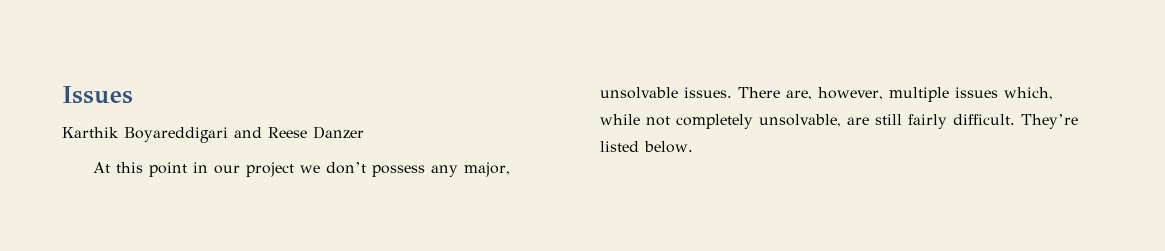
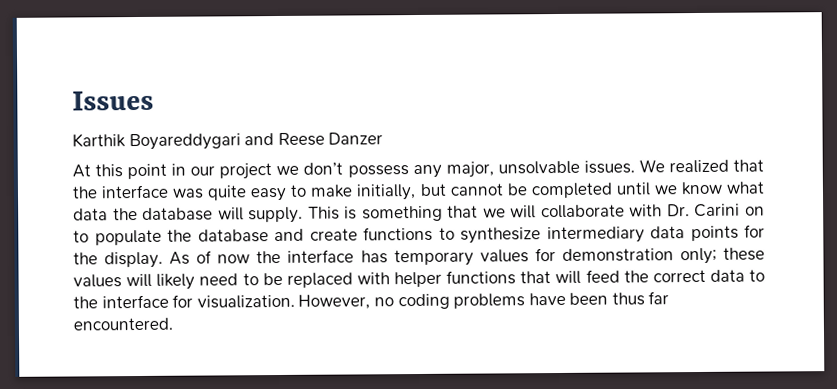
[124,127,228,143] Boyareddigari -> [128,133,241,151] Boyareddygari
[738,87,1053,102] [600,114,1078,129] [600,141,693,153] There are, however, multiple issues which, while not completely unsolvable, are still fairly difficult. They’re listed below. -> [638,159,765,174] [72,181,766,202] [73,203,765,224] [73,224,765,246] [73,247,765,269] [73,269,765,290] [73,291,670,310] [73,317,173,331] We realized that the interface was quite easy to make initially, but cannot be completed until we know what data the database will supply. This is something that we will collaborate with Dr. Carini on to populate the database and create functions to synthesize intermediary data points for the display. As of now the interface has temporary values for demonstration only; these values will likely need to be replaced with helper functions that will feed the correct data to the interface for visualization. However, no coding problems have been thus far encountered.

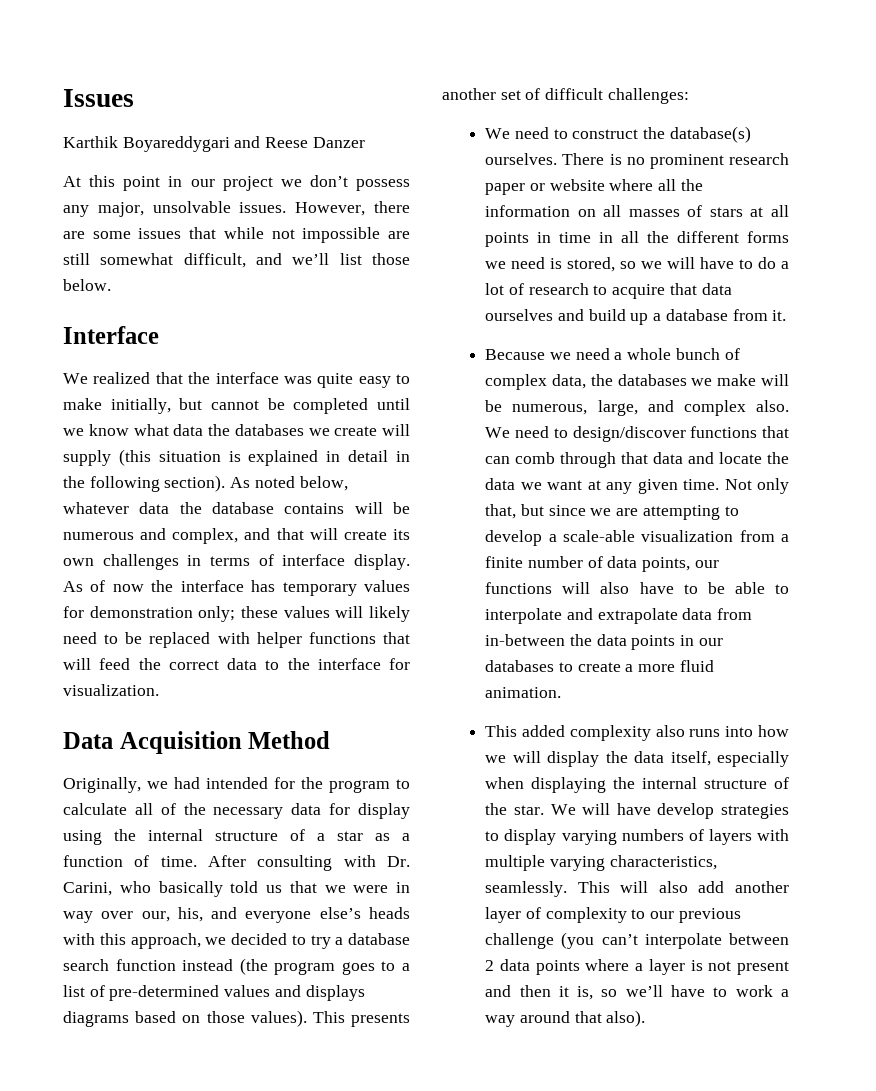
(635, 167) none -> [295,201,411,216] [63,227,411,243] [63,253,410,268] [63,279,111,291] [63,326,159,344] However, there are some issues that while not impossible are still somewhat difficult, and we’ll list those below. // Interface //
[142,203,765,224] [73,224,765,246] [73,252,98,265] database will supply. This is something that we will collaborate with Dr. Carini on to populate the database and create functions to synthesize intermediary data points for the -> [234,424,410,436] [63,449,410,466] [63,475,348,492] [63,502,410,514] [63,528,410,544] [63,554,346,570] databases we create will supply (this situation is explained in detail in the following section). As noted below, whatever data the database contains will be numerous and complex, and that will create its own challenges in terms of interface
[298,291,670,310] [73,317,173,331] However, no coding problems have been thus far encountered. -> [63,731,331,754] [63,777,410,793] [63,803,410,819] [63,829,410,845] [63,855,410,871] [63,881,410,897] [63,907,410,923] [63,933,410,949] [63,958,410,975] [63,985,365,1001] [63,1010,410,1027] [442,88,689,104] [485,126,751,143] [485,153,789,169] [485,179,703,195] [485,205,789,217] [485,231,790,247] [485,257,789,272] [485,283,732,299] [485,309,787,325] [485,348,740,360] [485,374,789,390] [485,400,789,416] [485,426,789,442] [485,452,790,468] [485,478,789,494] [485,504,739,520] [485,530,789,546] [485,556,719,572] [485,582,789,594] [485,608,753,624] [485,634,723,650] [485,660,714,672] [485,687,562,698] [485,725,789,741] [485,751,789,767] [485,777,789,793] [485,803,789,819] [485,829,789,845] [485,855,717,871] [485,881,789,897] [485,907,741,923] [485,932,789,949] [485,959,789,975] [485,985,789,1000] [485,1010,646,1027] // Data Acquisition Method // Originally, we had intended for the program to calculate all of the necessary data for display using the internal structure of a star as a function of time. After consulting with Dr. Carini, who basically told us that we were in way over our, his, and everyone else’s heads with this approach, we decided to try a database search function instead (the program goes to a list of pre-determined values and displays diagrams based on those values). This presents another set of difficult challenges: // We need to construct the database(s) ourselves. There is no prominent research paper or website where all the information on all masses of stars at all points in time in all the different forms we need is stored, so we will have to do a lot of research to acquire that data ourselves and build up a database from it. // Because we need a whole bunch of complex data, the databases we make will be numerous, large, and complex also. We need to design/discover functions that can comb through that data and locate the data we want at any given time. Not only that, but since we are attempting to develop a scale-able visualization from a finite number of data points, our functions will also have to be able to interpolate and extrapolate data from in-between the data points in our databases to create a more fluid animation. // This added complexity also runs into how we will display the data itself, especially when displaying the internal structure of the star. We will have develop strategies to display varying numbers of layers with multiple varying characteristics, seamlessly. This will also add another layer of complexity to our previous challenge (you can’t interpolate between 2 data points where a layer is not present and then it is, so we’ll have to work a way around that also).

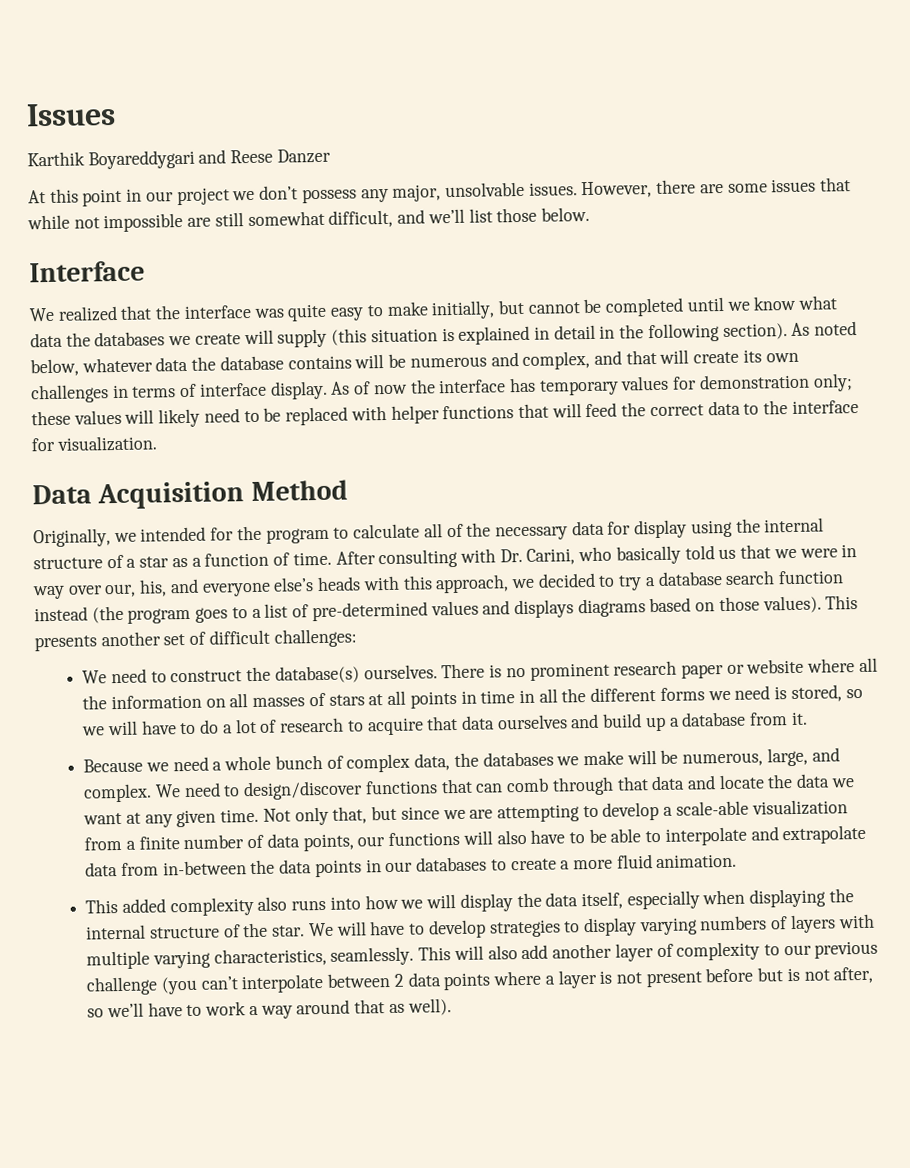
[174,777,200,789] had -> (137, 537) none
[683,400,789,416] complex also. -> [83,783,153,803] complex.
(651, 809) none -> [409,923,426,935] to
[485,985,594,1000] and then it is, -> [705,966,874,984] before but is not after,
[606,1010,646,1027] also). -> [388,998,452,1016] as well).

